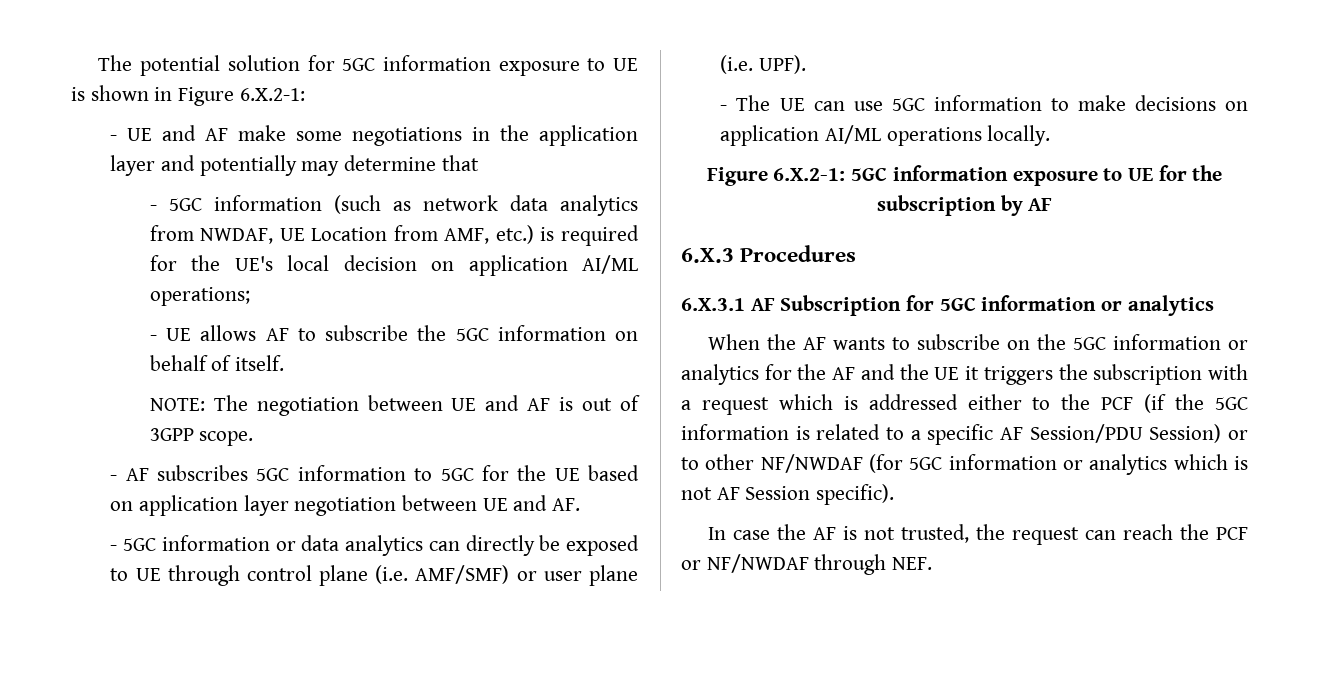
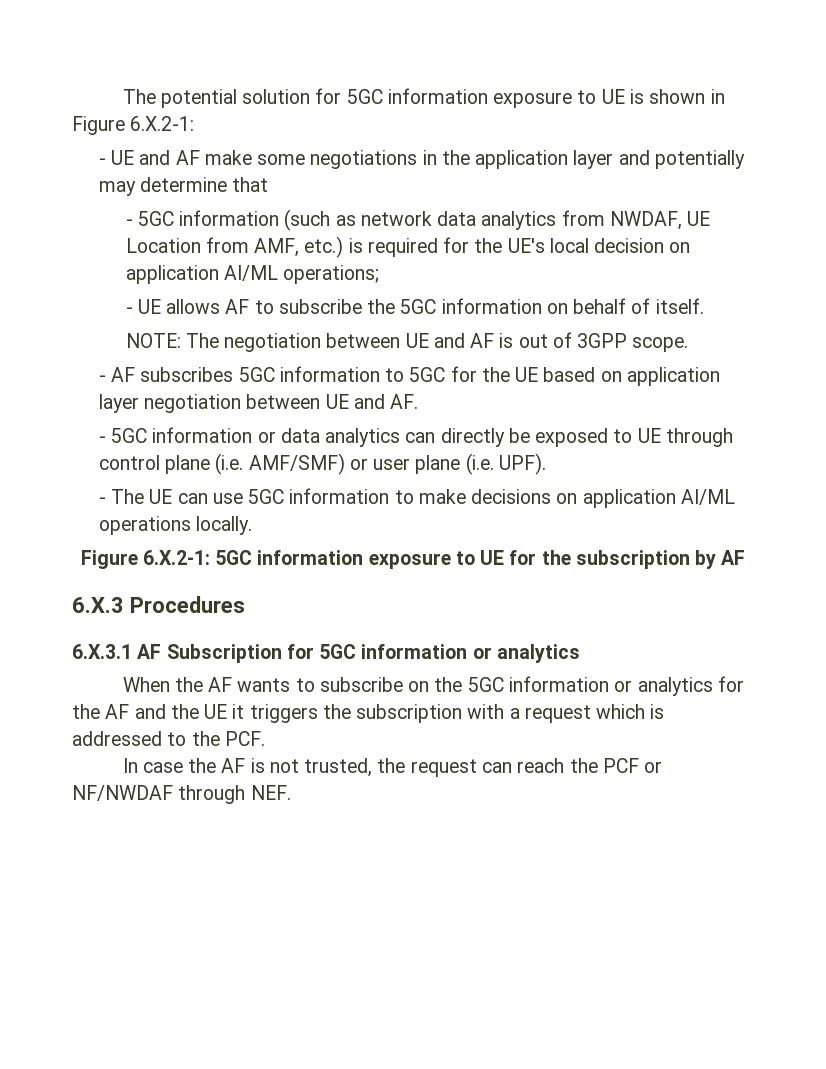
[967,394,1022,410] either -> (162, 738) none
[1101,394,1248,413] [681,424,1248,445] [681,454,1248,475] [681,484,895,505] PCF (if the 5GC information is related to a specific AF Session/PDU Session) or to other NF/NWDAF (for 5GC information or analytics which is not AF Session specific). -> [224,731,265,746] PCF.

